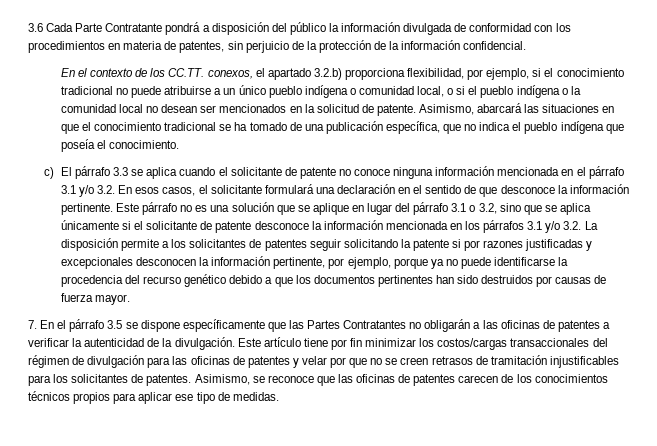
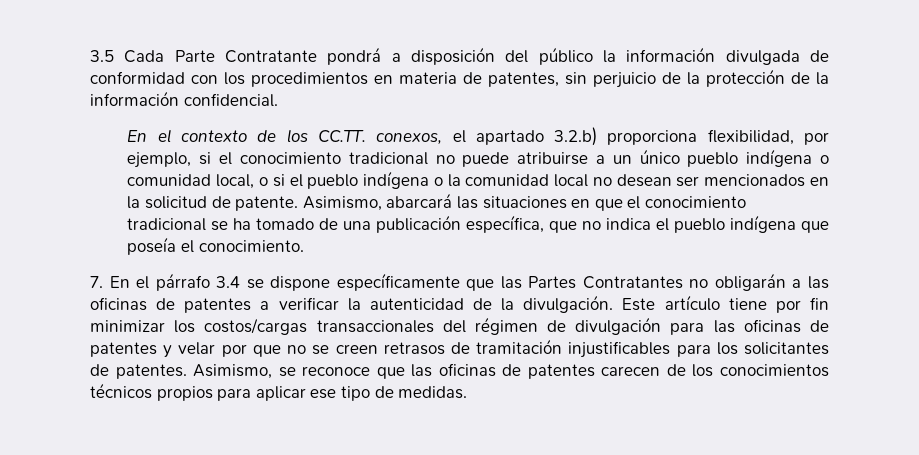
[28,23,43,32] 3.6 -> [90,50,114,62] 3.5
[44,166,624,179] [60,184,629,197] [60,202,591,215] [60,220,598,233] [60,238,593,251] [60,256,569,269] [60,274,607,287] [60,293,130,305] // c) El párrafo 3.3 se aplica cuando el solicitante de patente no conoce ninguna información mencionada en el párrafo 3.1 y/o 3.2. En esos casos, el solicitante formulará una declaración en el sentido de que desconoce la información pertinente. Este párrafo no es una solución que se aplique en lugar del párrafo 3.1 o 3.2, sino que se aplica únicamente si el solicitante de patente desconoce la información mencionada en los párrafos 3.1 y/o 3.2. La disposición permite a los solicitantes de patentes seguir solicitando la patente si por razones justificadas y excepcionales desconocen la información pertinente, por ejemplo, porque ya no puede identificarse la procedencia del recurso genético debido a que los documentos pertinentes han sido destruidos por causas de fuerza mayor. -> (304, 246) none
[107,320,123,329] 3.5 -> [216,276,241,288] 3.4

